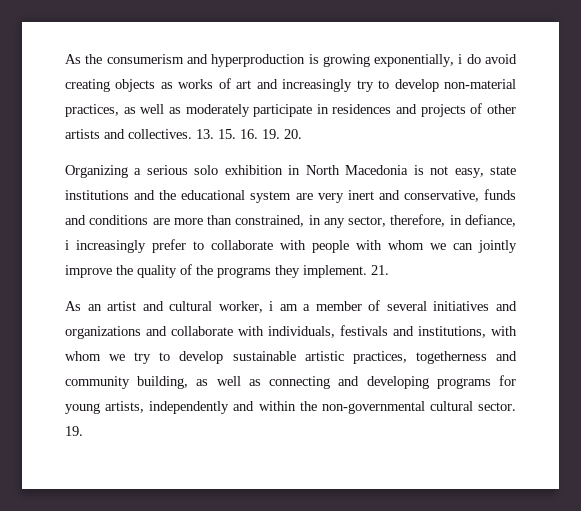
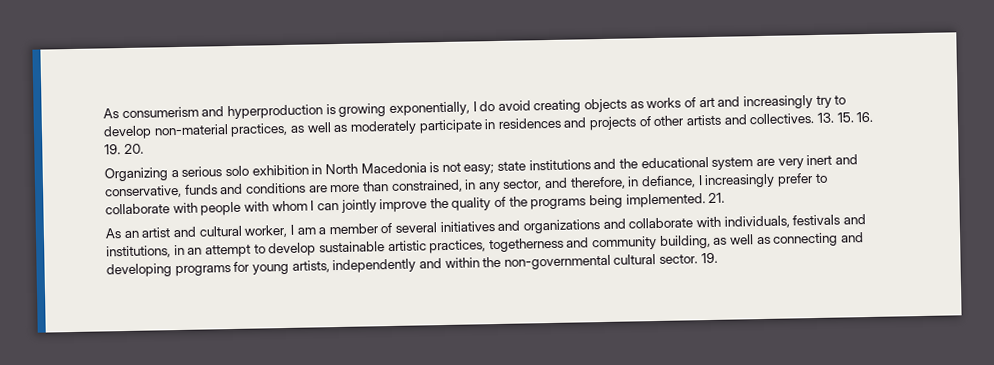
[65,54,103,64] As the -> [103,108,119,119] As
[458,54,463,64] i -> [472,101,477,112] I
[454,168,484,178] easy, -> [463,164,495,175] easy;
(387, 221) none -> [544,177,569,189] and
[65,240,69,250] i -> [697,175,703,186] I
[430,243,446,250] we -> [310,200,315,211] I
[275,265,367,278] they implement. -> [589,193,706,209] being implemented.
[269,301,274,311] i -> [289,224,294,235] I
[491,326,517,336] [65,351,152,364] with whom we try -> [173,244,251,258] in an attempt

